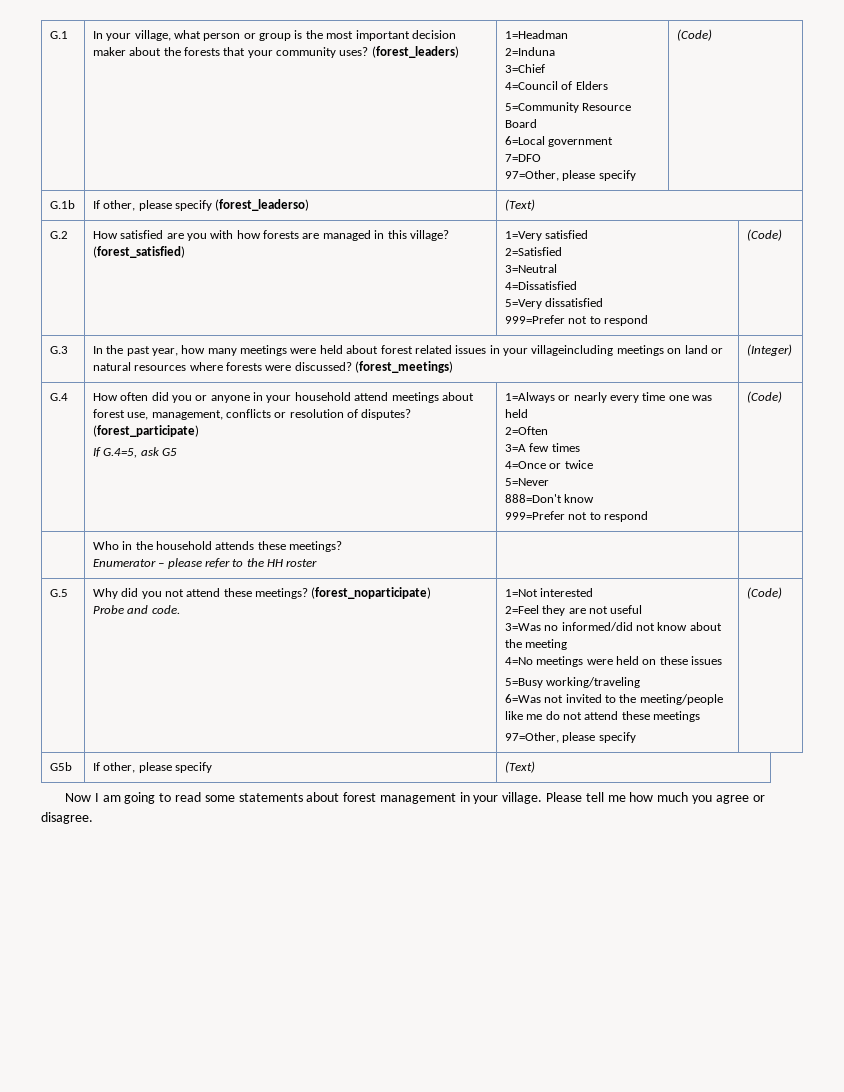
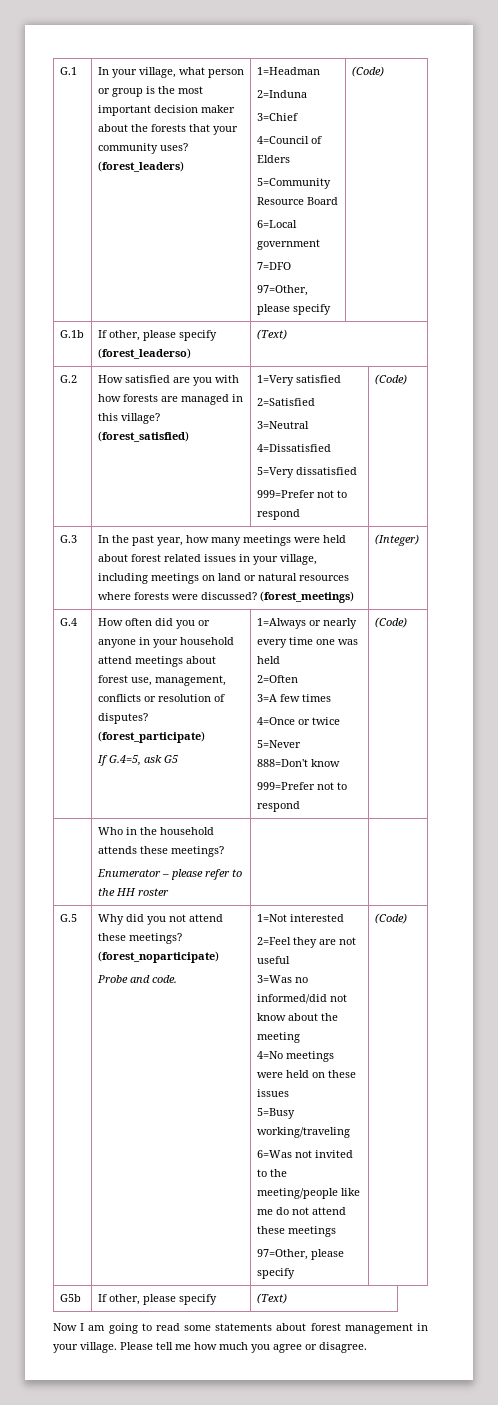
[531,345,614,356] villageincluding -> [279,554,317,565] [97,573,148,584] village, including

